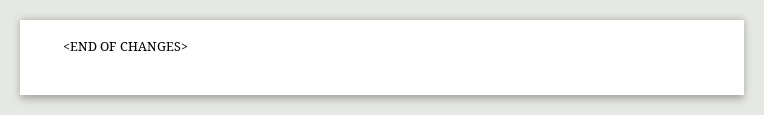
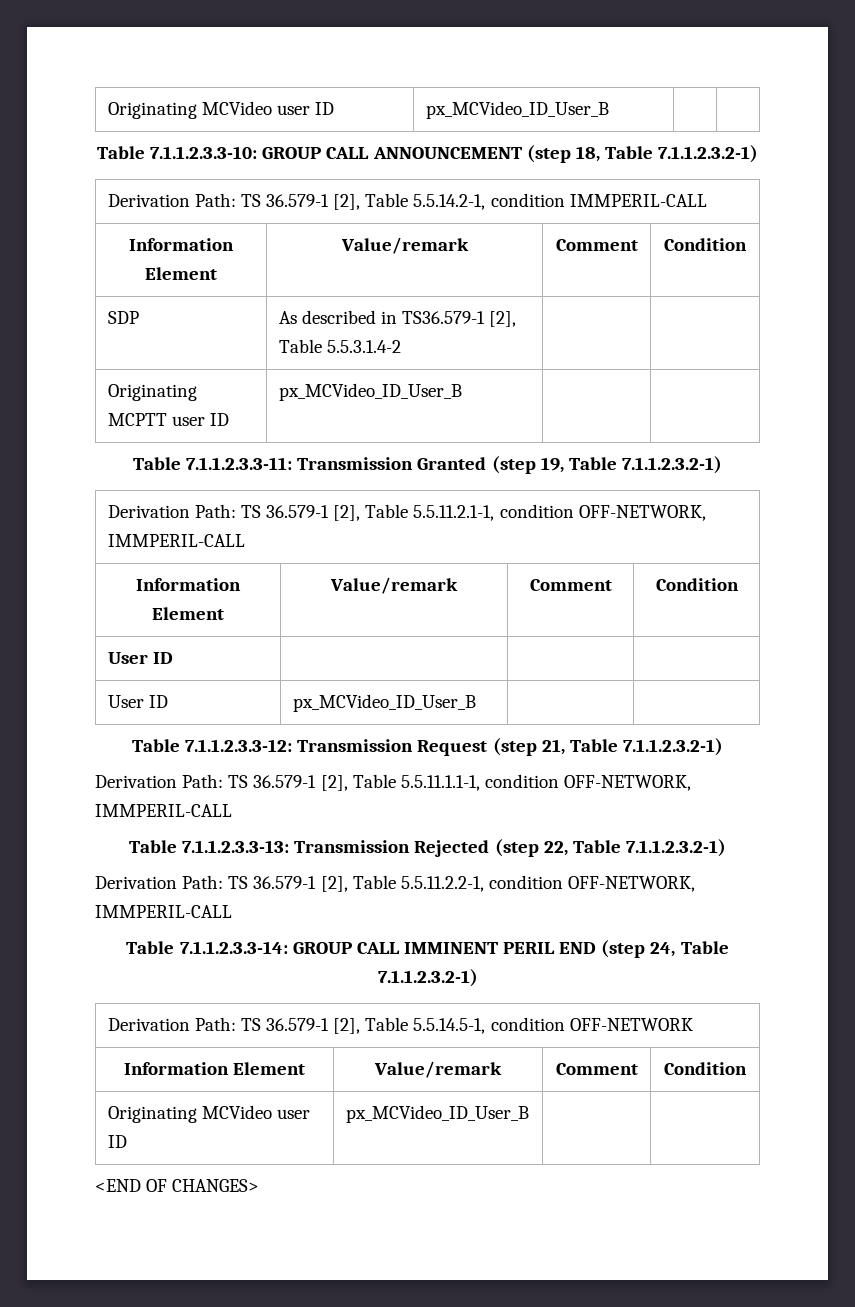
(63, 46) none -> [107,101,334,119] [425,101,609,119] [96,145,759,163] [107,193,707,210] [129,238,234,251] [145,267,217,280] [340,237,469,254] [555,239,638,251] [664,238,747,251] [107,311,139,324] [278,310,517,327] [278,339,401,353] [107,384,197,401] [107,413,229,426] [278,383,462,401] [133,456,722,474] [107,504,706,521] [107,534,245,547] [136,578,241,591] [152,607,224,620] [330,577,458,594] [529,579,612,591] [655,578,739,591] [107,652,173,664] [107,695,168,708] [292,694,476,712] [132,738,723,756] [95,774,692,791] [95,804,232,817] [129,839,726,857] [95,875,696,892] [95,905,232,918] [126,940,729,958] [377,969,478,987] [107,1017,693,1034] [123,1062,306,1075] [374,1061,502,1078] [555,1063,638,1075] [664,1062,747,1075] [107,1105,310,1123] [107,1135,127,1148] [345,1105,529,1123] Originating MCVideo user ID | px_MCVideo_ID_User_B | | // Table 7.1.1.2.3.3-10: GROUP CALL ANNOUNCEMENT (step 18, Table 7.1.1.2.3.2-1) // Derivation Path: TS 36.579-1 [2], Table 5.5.14.2-1, condition IMMPERIL-CALL // Information Element | Value/remark | Comment | Condition // SDP | As described in TS36.579-1 [2], Table 5.5.3.1.4-2 | | // Originating MCPTT user ID | px_MCVideo_ID_User_B | | // Table 7.1.1.2.3.3-11: Transmission Granted (step 19, Table 7.1.1.2.3.2-1) // Derivation Path: TS 36.579-1 [2], Table 5.5.11.2.1-1, condition OFF-NETWORK, IMMPERIL-CALL // Information Element | Value/remark | Comment | Condition // User ID | | | // User ID | px_MCVideo_ID_User_B | | // Table 7.1.1.2.3.3-12: Transmission Request (step 21, Table 7.1.1.2.3.2-1) // Derivation Path: TS 36.579-1 [2], Table 5.5.11.1.1-1, condition OFF-NETWORK, IMMPERIL-CALL // Table 7.1.1.2.3.3-13: Transmission Rejected (step 22, Table 7.1.1.2.3.2-1) // Derivation Path: TS 36.579-1 [2], Table 5.5.11.2.2-1, condition OFF-NETWORK, IMMPERIL-CALL // Table 7.1.1.2.3.3-14: GROUP CALL IMMINENT PERIL END (step 24, Table 7.1.1.2.3.2-1) // Derivation Path: TS 36.579-1 [2], Table 5.5.14.5-1, condition OFF-NETWORK // Information Element | Value/remark | Comment | Condition // Originating MCVideo user ID | px_MCVideo_ID_User_B | | //

